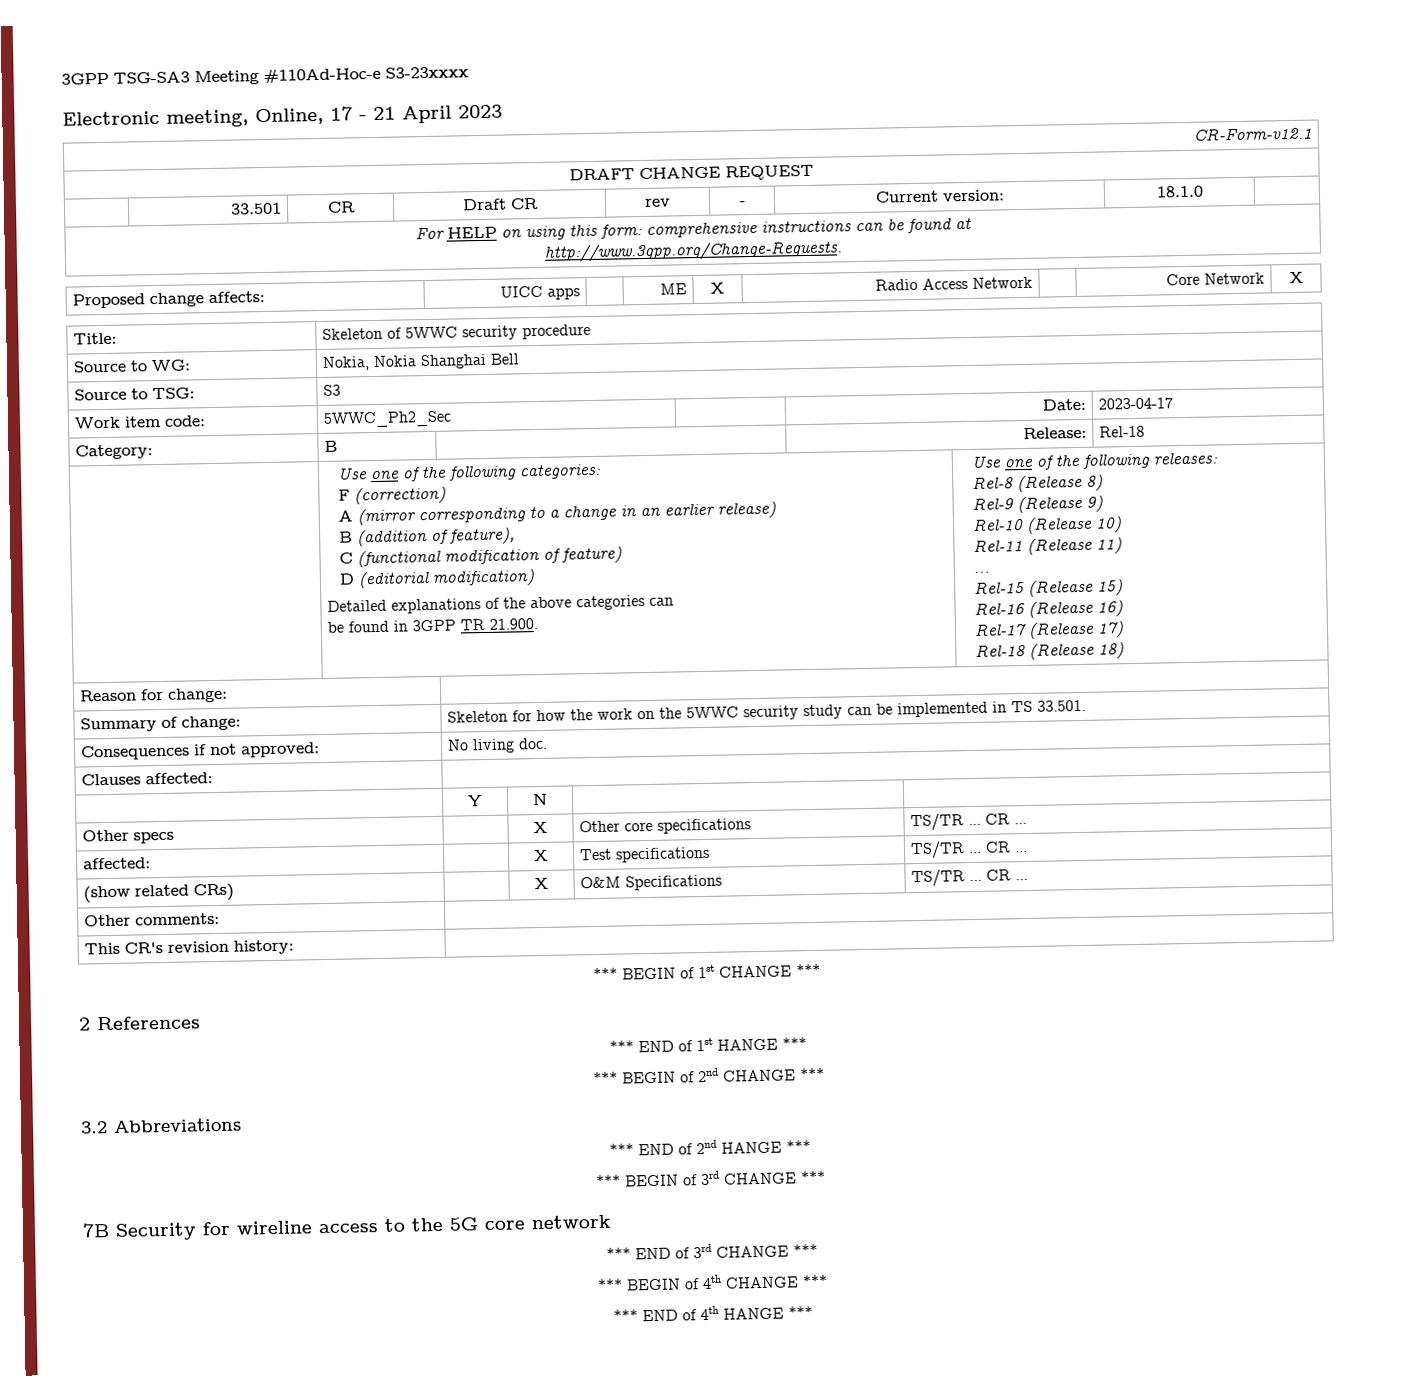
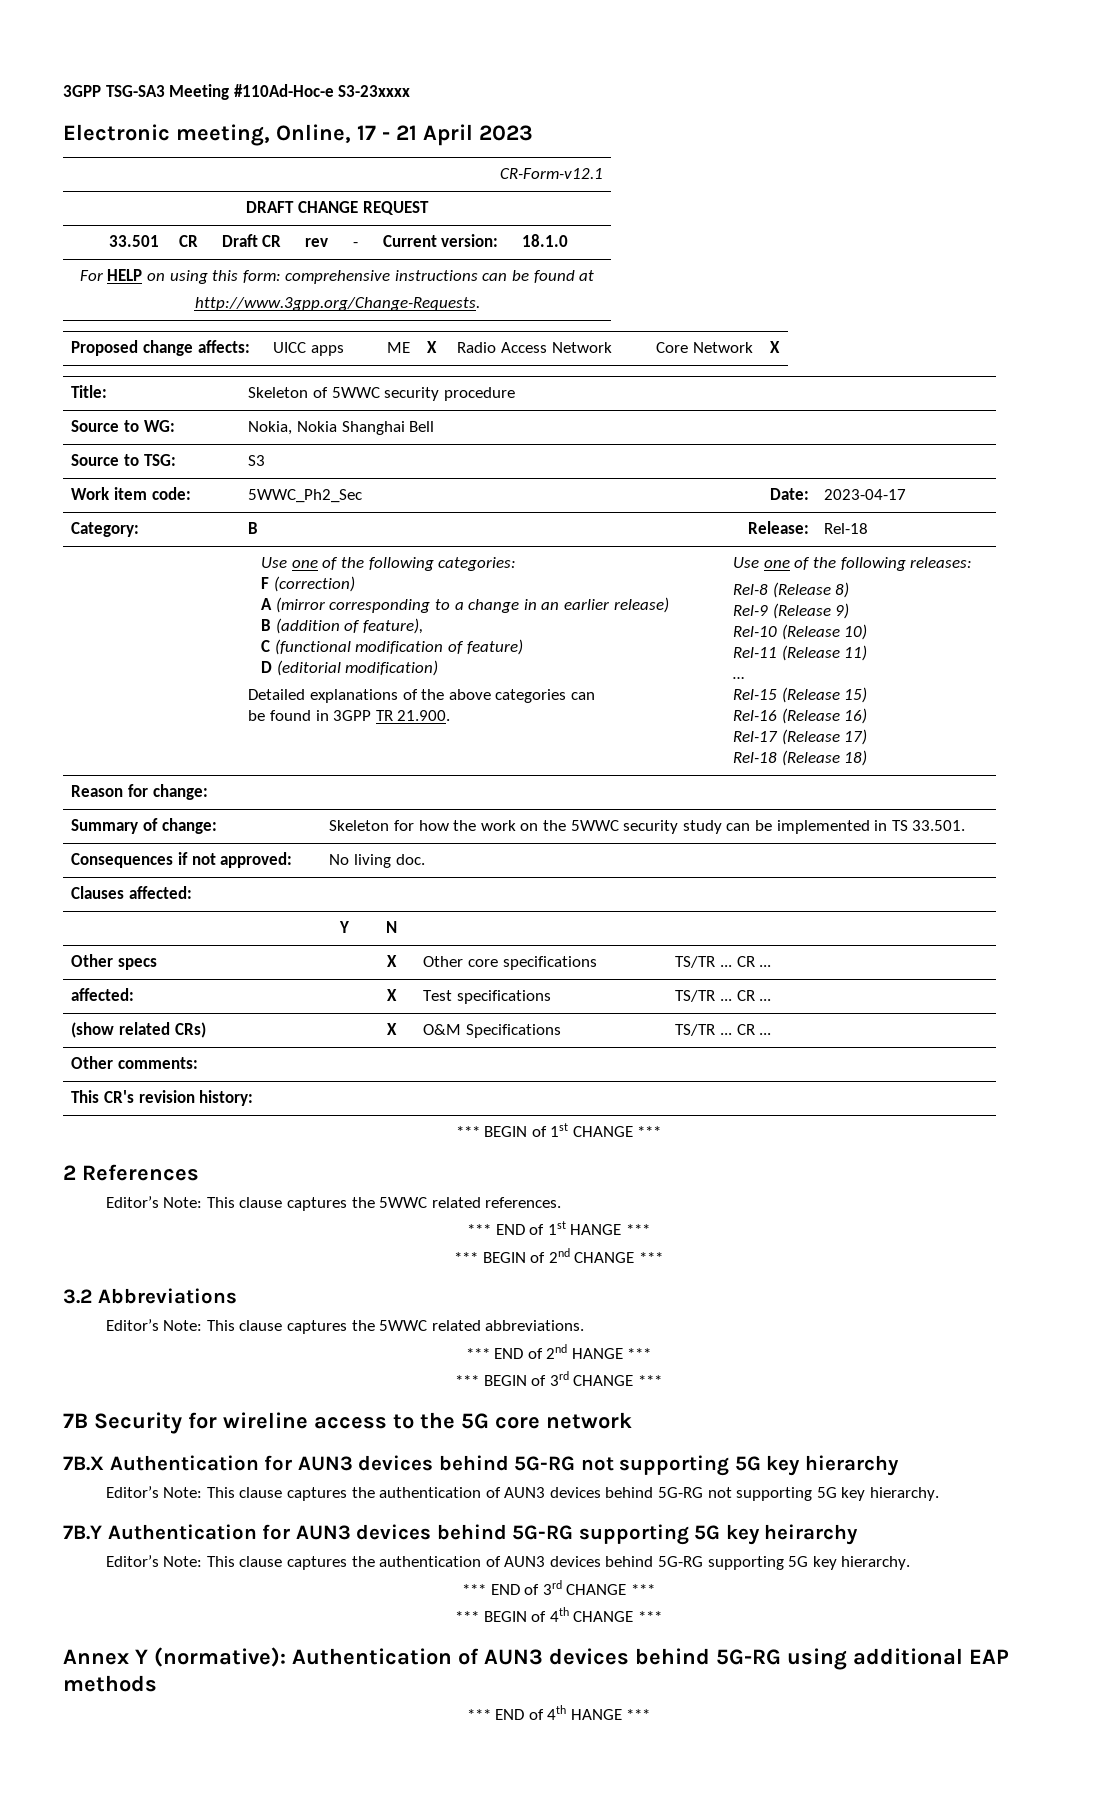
(201, 1023) none -> [105,1196,562,1211] // Editor’s Note: This clause captures the 5WWC related references.
(242, 1125) none -> [105,1319,585,1334] // Editor’s Note: This clause captures the 5WWC related abbreviations.
(611, 1222) none -> [63,1455,899,1476] [105,1486,940,1501] [63,1524,859,1545] [105,1555,911,1570] // 7B.X Authentication for AUN3 devices behind 5G-RG not supporting 5G key hierarchy // Editor’s Note: This clause captures the authentication of AUN3 devices behind 5G-RG not supporting 5G key hierarchy. // 7B.Y Authentication for AUN3 devices behind 5G-RG supporting 5G key heirarchy // Editor’s Note: This clause captures the authentication of AUN3 devices behind 5G-RG supporting 5G key hierarchy.
(828, 1281) none -> [63,1647,1009,1670] [63,1675,157,1692] // Annex Y (normative): Authentication of AUN3 devices behind 5G-RG using additional EAP methods

